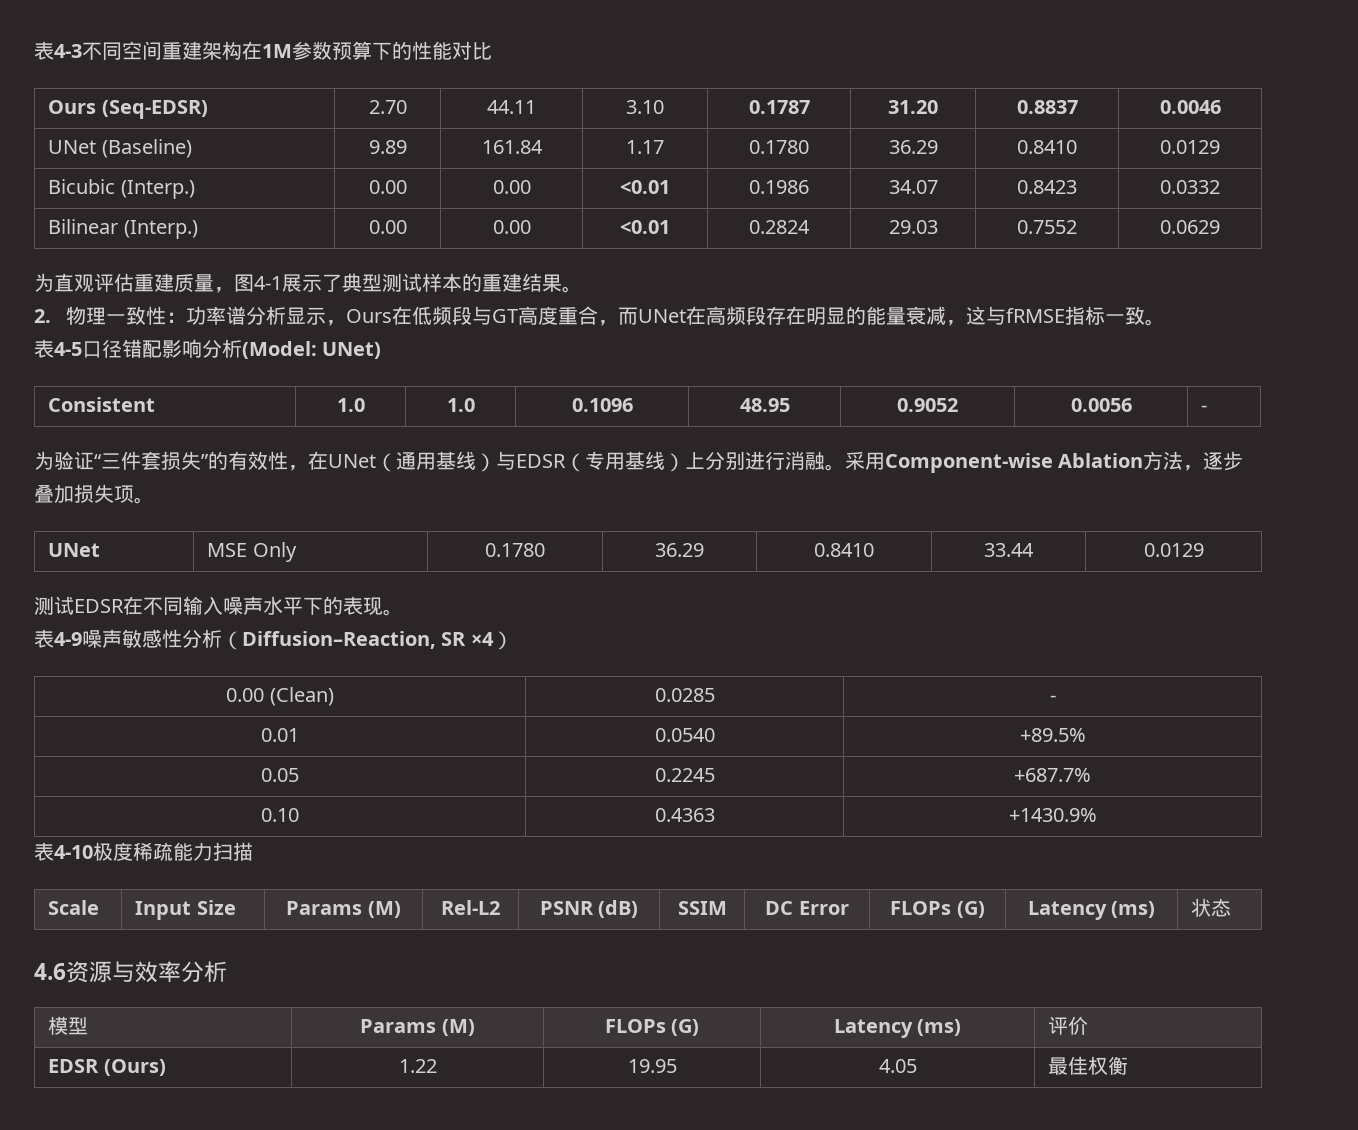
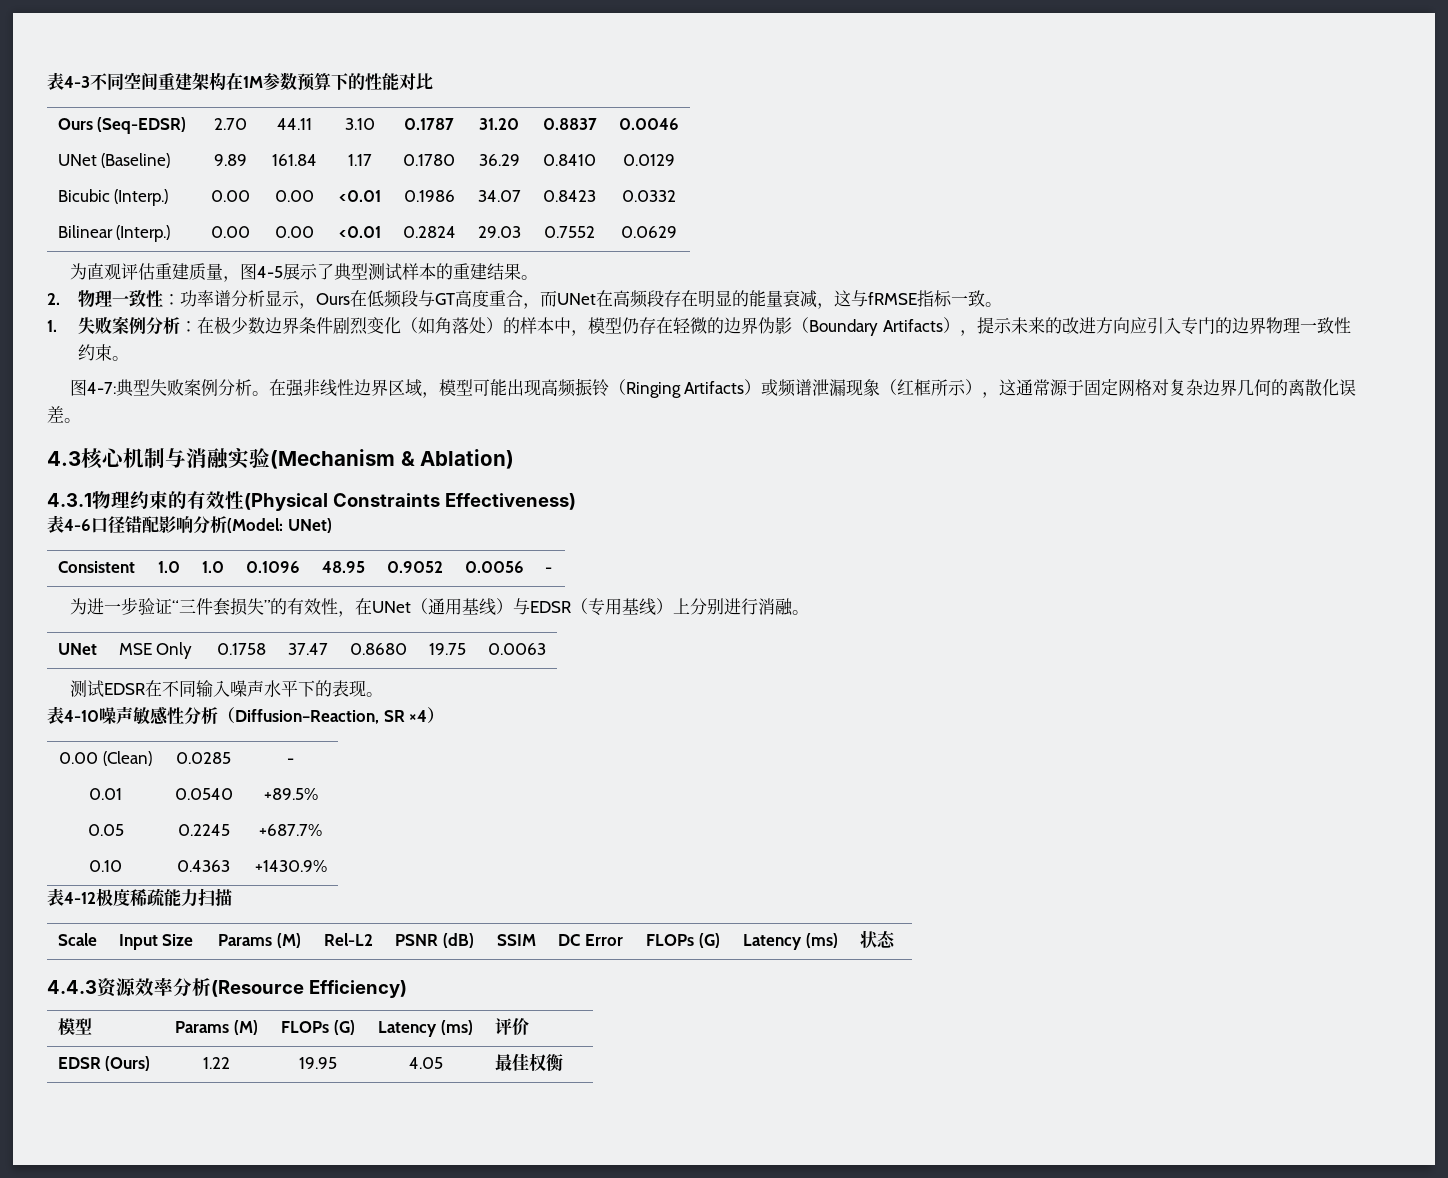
[254,276,282,290] 4-1 -> [256,266,283,278] 4-5
[34,339,82,358] // 表4-5 -> [47,316,1351,336] [77,344,129,361] [69,378,1357,398] [47,406,81,423] [47,448,515,470] [47,491,576,511] [47,515,91,533] // 1.失败案例分析：在极少数边界条件剧烈变化（如角落处）的样本中，模型仍存在轻微的边界伪影（Boundary Artifacts），提示未来的改进方向应引入专门的边界物理一致性约束。 // 图4-7:典型失败案例分析。在强非线性边界区域，模型可能出现高频振铃（Ringing Artifacts）或频谱泄漏现象（红框所示），这通常源于固定网格对复杂边界几何的离散化误差。 // 4.3核心机制与消融实验(Mechanism & Ablation) // 4.3.1物理约束的有效性(Physical Constraints Effectiveness) // 表4-6
(54, 460) none -> [86,597,138,615] 进一步
[845,451,1244,473] [34,484,154,504] [48,543,101,557] [207,542,297,562] [485,543,545,557] [655,543,704,557] [814,543,874,557] [984,543,1034,557] [1143,543,1204,557] 采用Component-wise Ablation方法，逐步叠加损失项。 // UNet | MSE Only | 0.1780 | 36.29 | 0.8410 | 33.44 | 0.0129 -> [57,643,97,655] [118,642,193,659] [216,643,266,655] [287,643,328,655] [349,643,407,655] [428,643,466,655] [487,643,546,655] // UNet | MSE Only | 0.1758 | 37.47 | 0.8680 | 19.75 | 0.0063
[54,632,82,646] 4-9 -> [64,710,99,722] 4-10
[54,845,93,859] 4-10 -> [64,892,96,904] 4-12
[34,961,135,983] 4.6资源与 -> [47,978,136,997] 4.4.3资源
(227, 972) none -> [211,980,407,998] (Resource Efficiency)

